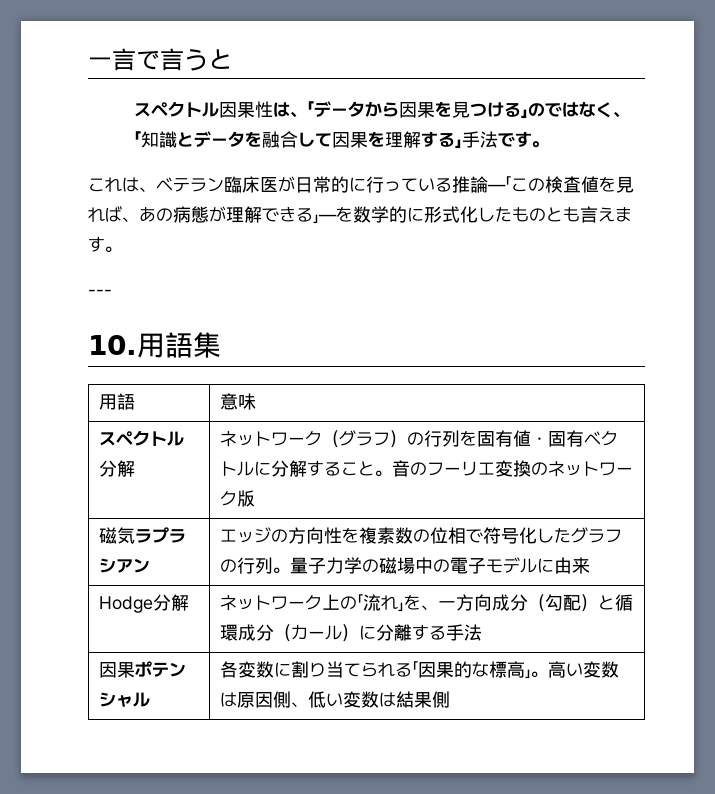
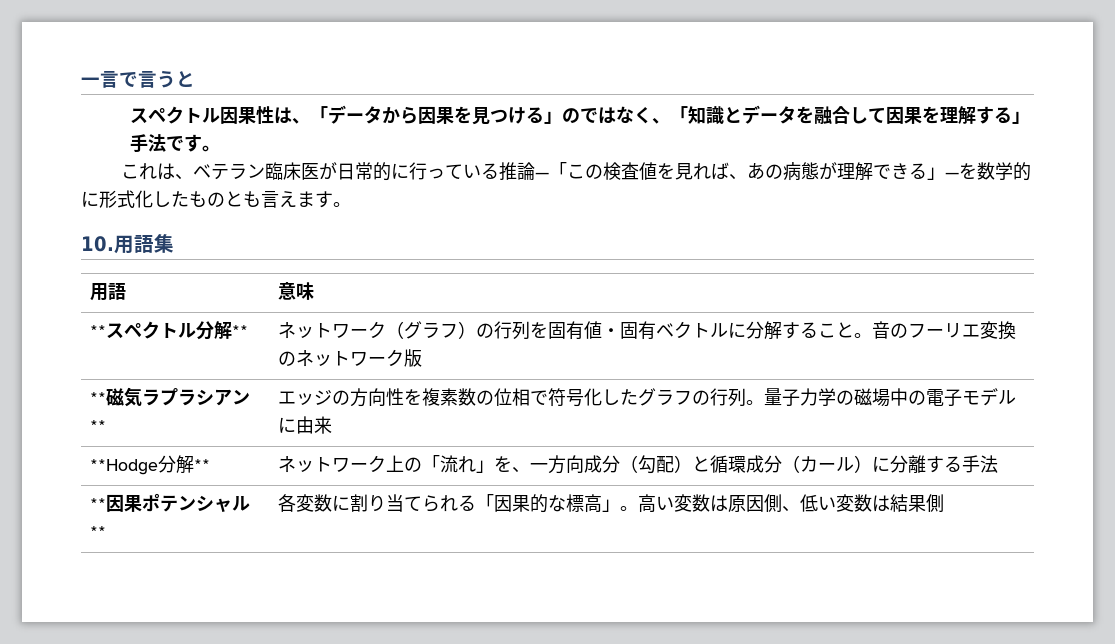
[88,289,112,296] // --- -> (351, 204) none
(256, 401) none -> [89,325,106,337] **
(135, 468) none -> [231,325,248,337] **
(255, 498) none -> [89,392,106,404] **
(150, 565) none -> [89,420,106,432] **
[98,594,189,613] Hodge分解 -> [89,455,210,475] **Hodge分解**
(482, 632) none -> [89,498,106,510] **
(150, 699) none -> [89,526,106,538] **

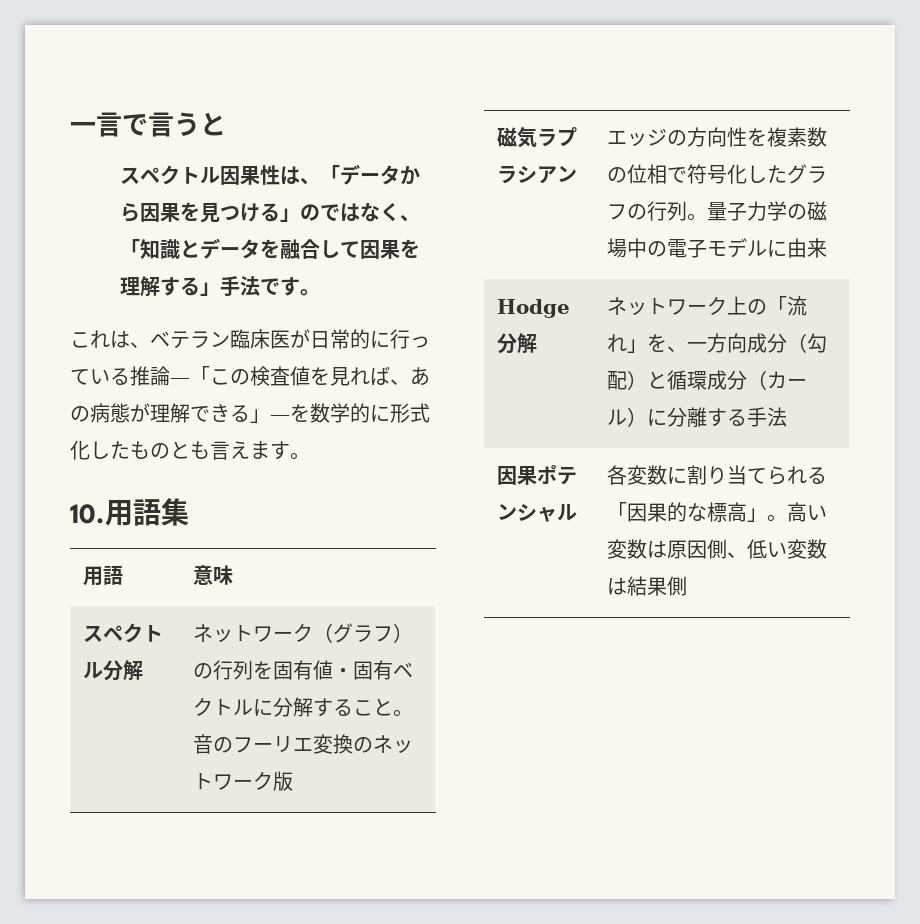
[89,325,106,337] ** -> (234, 575) none
[231,325,248,337] ** -> (144, 670) none
[89,392,106,404] ** -> (294, 781) none
[89,420,106,432] ** -> (578, 174) none
[89,455,210,475] **Hodge分解** -> [497,299,571,318] [497,333,538,354] Hodge分解
[89,498,106,510] ** -> (788, 417) none
[89,526,106,538] ** -> (578, 512) none

